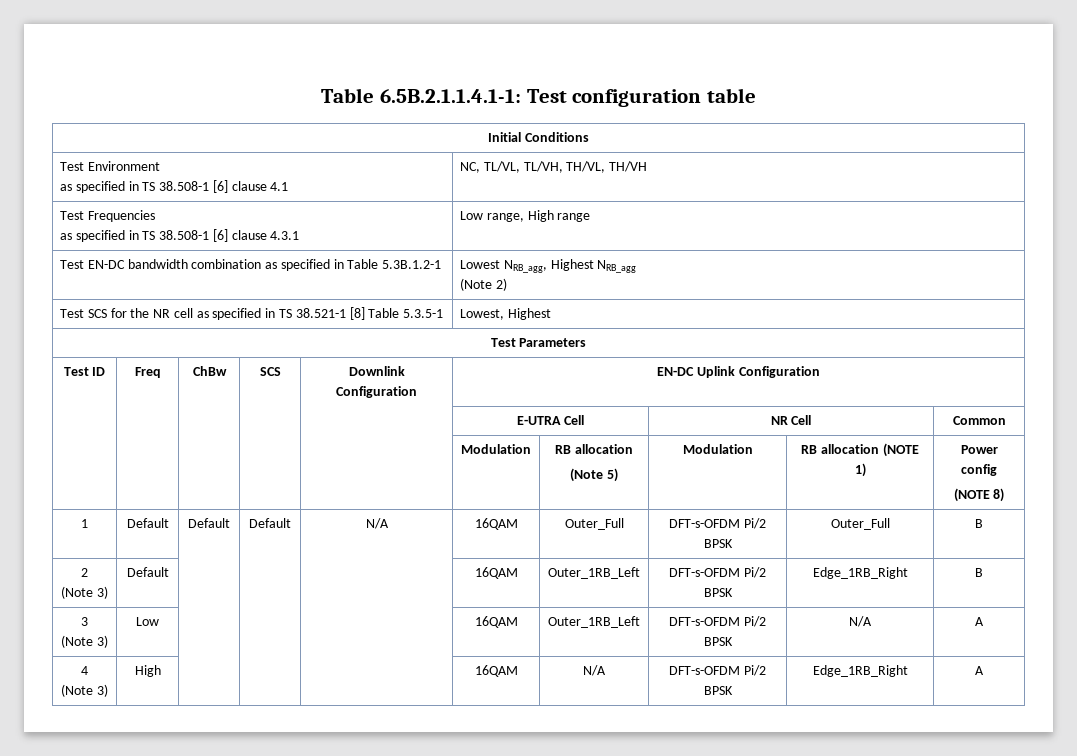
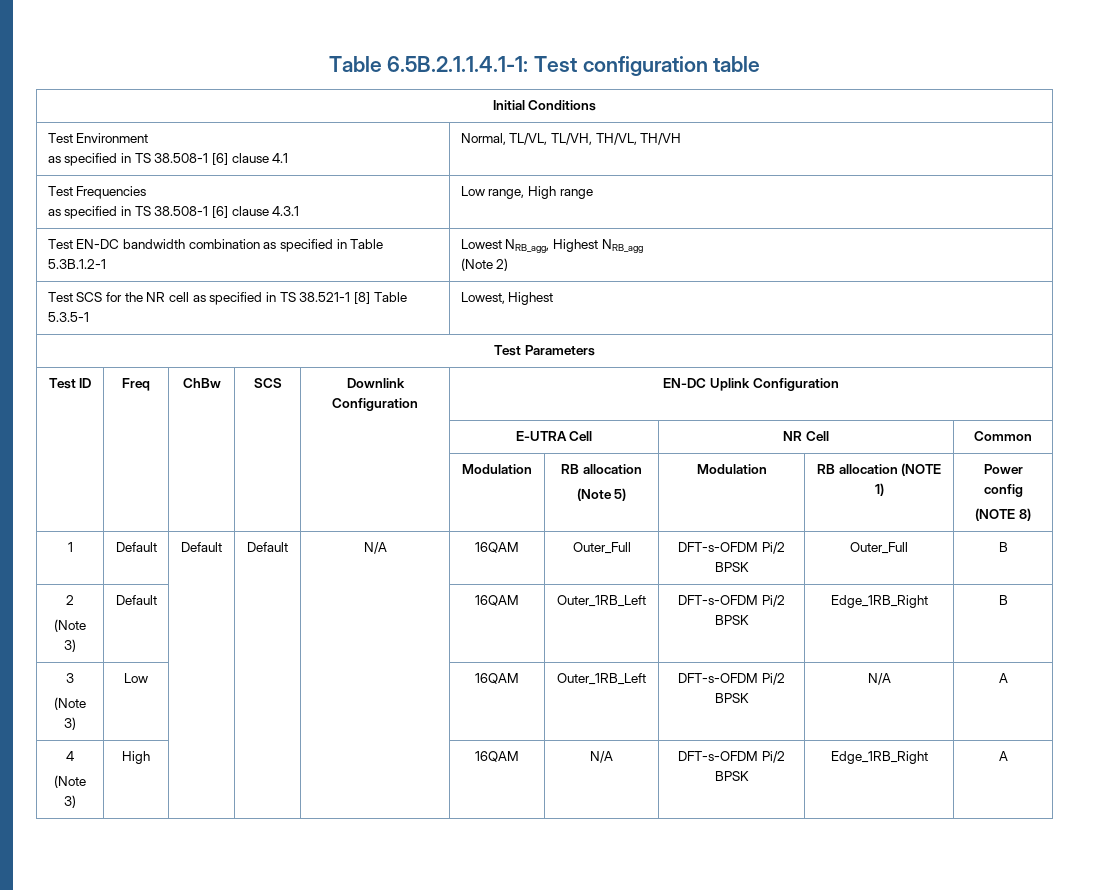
[459,162,480,173] NC, -> [460,133,506,145] Normal,

